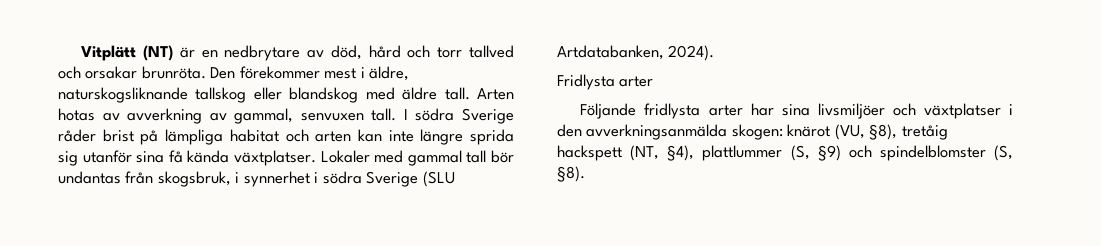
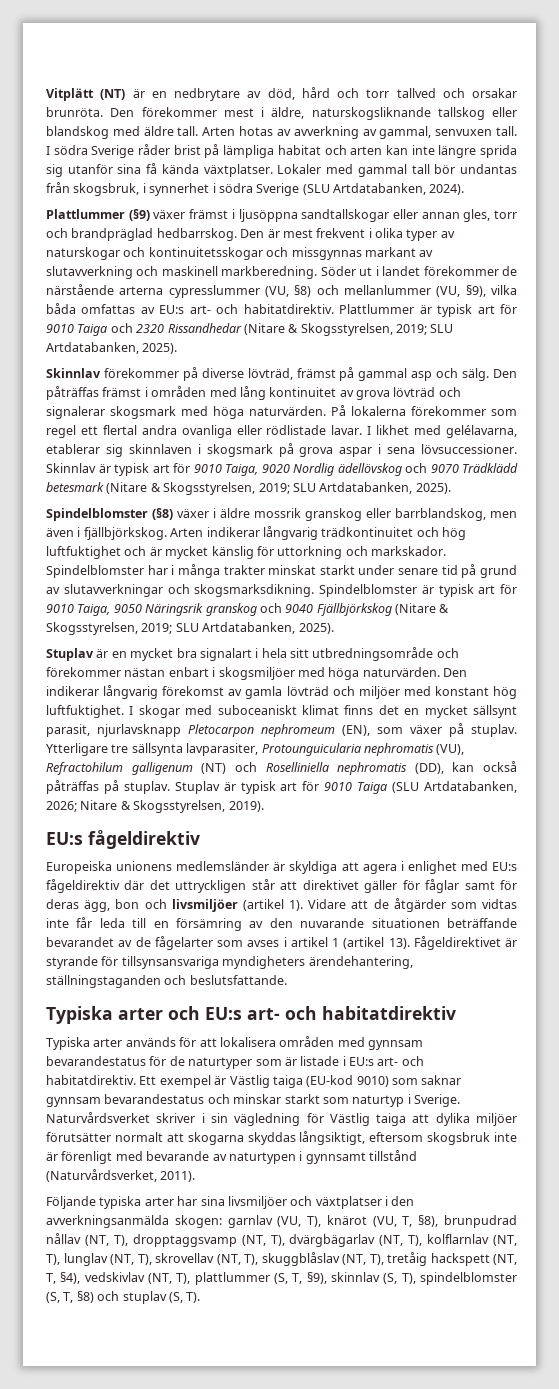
[557,74,654,90] Fridlysta arter -> [46,209,517,222] [46,228,455,241] [46,247,434,260] [46,266,518,279] [46,284,517,298] [46,303,517,317] [46,323,454,336] [46,342,178,354] [46,367,518,381] [46,386,461,400] [46,405,517,419] [46,425,518,438] [46,443,517,457] [46,463,518,476] [46,482,451,495] [46,508,517,521] [46,526,466,540] [46,546,446,559] [46,564,517,578] [46,584,517,597] [46,603,450,616] [46,622,334,635] [46,647,459,661] [46,667,467,680] [46,685,518,699] [46,705,517,718] [46,723,517,737] [46,743,465,756] [46,761,517,775] [46,780,518,794] [46,800,264,813] [46,830,200,849] [46,861,518,874] [46,879,517,893] [46,898,518,912] [46,917,517,931] [46,936,517,950] [46,956,413,969] [46,975,287,988] [46,1006,456,1024] [46,1036,423,1050] [46,1056,424,1069] [46,1075,462,1088] [46,1094,460,1107] [46,1112,518,1126] [46,1131,517,1145] [46,1150,417,1164] [46,1169,196,1182] Plattlummer (§9) växer främst i ljusöppna sandtallskogar eller annan gles, torr och brandpräglad hedbarrskog. Den är mest frekvent i olika typer av naturskogar och kontinuitetsskogar och missgynnas markant av slutavverkning och maskinell markberedning. Söder ut i landet förekommer de närstående arterna cypresslummer (VU, §8) och mellanlummer (VU, §9), vilka båda omfattas av EU:s art- och habitatdirektiv. Plattlummer är typisk art för 9010 Taiga och 2320 Rissandhedar (Nitare & Skogsstyrelsen, 2019; SLU Artdatabanken, 2025). // Skinnlav förekommer på diverse lövträd, främst på gammal asp och sälg. Den påträffas främst i områden med lång kontinuitet av grova lövträd och signalerar skogsmark med höga naturvärden. På lokalerna förekommer som regel ett flertal andra ovanliga eller rödlistade lavar. I likhet med gelélavarna, etablerar sig skinnlaven i skogsmark på grova aspar i sena lövsuccessioner. Skinnlav är typisk art för 9010 Taiga, 9020 Nordlig ädellövskog och 9070 Trädklädd betesmark (Nitare & Skogsstyrelsen, 2019; SLU Artdatabanken, 2025). // Spindelblomster (§8) växer i äldre mossrik granskog eller barrblandskog, men även i fjällbjörkskog. Arten indikerar långvarig trädkontinuitet och hög luftfuktighet och är mycket känslig för uttorkning och markskador. Spindelblomster har i många trakter minskat starkt under senare tid på grund av slutavverkningar och skogsmarksdikning. Spindelblomster är typisk art för 9010 Taiga, 9050 Näringsrik granskog och 9040 Fjällbjörkskog (Nitare & Skogsstyrelsen, 2019; SLU Artdatabanken, 2025). // Stuplav är en mycket bra signalart i hela sitt utbredningsområde och förekommer nästan enbart i skogsmiljöer med höga naturvärden. Den indikerar långvarig förekomst av gamla lövträd och miljöer med konstant hög luftfuktighet. I skogar med suboceaniskt klimat finns det en mycket sällsynt parasit, njurlavsknapp Pletocarpon nephromeum (EN), som växer på stuplav. Ytterligare tre sällsynta lavparasiter, Protounguicularia nephromatis (VU), Refractohilum galligenum (NT) och Roselliniella nephromatis (DD), kan också påträffas på stuplav. Stuplav är typisk art för 9010 Taiga (SLU Artdatabanken, 2026; Nitare & Skogsstyrelsen, 2019). // EU:s fågeldirektiv // Europeiska unionens medlemsländer är skyldiga att agera i enlighet med EU:s fågeldirektiv där det uttryckligen står att direktivet gäller för fåglar samt för deras ägg, bon och livsmiljöer (artikel 1). Vidare att de åtgärder som vidtas inte får leda till en försämring av den nuvarande situationen beträffande bevarandet av de fågelarter som avses i artikel 1 (artikel 13). Fågeldirektivet är styrande för tillsynsansvariga myndigheters ärendehantering, ställningstaganden och beslutsfattande. // Typiska arter och EU:s art- och habitatdirektiv // Typiska arter används för att lokalisera områden med gynnsam bevarandestatus för de naturtyper som är listade i EU:s art- och habitatdirektiv. Ett exempel är Västlig taiga (EU-kod 9010) som saknar gynnsam bevarandestatus och minskar starkt som naturtyp i Sverige. Naturvårdsverket skriver i sin vägledning för Västlig taiga att dylika miljöer förutsätter normalt att skogarna skyddas långsiktigt, eftersom skogsbruk inte är förenligt med bevarande av naturtypen i gynnsamt tillstånd (Naturvårdsverket, 2011).
[644,103,701,119] fridlysta -> [99,1196,142,1209] typiska
[787,124,948,140] [557,145,1013,161] [557,166,585,182] knärot (VU, §8), tretåig hackspett (NT, §4), plattlummer (S, §9) och spindelblomster (S, §8). -> [227,1215,517,1228] [46,1233,517,1247] [46,1252,517,1266] [46,1272,517,1285] [46,1291,201,1304] garnlav (VU, T), knärot (VU, T, §8), brunpudrad nållav (NT, T), dropptaggsvamp (NT, T), dvärgbägarlav (NT, T), kolflarnlav (NT, T), lunglav (NT, T), skrovellav (NT, T), skuggblåslav (NT, T), tretåig hackspett (NT, T, §4), vedskivlav (NT, T), plattlummer (S, T, §9), skinnlav (S, T), spindelblomster (S, T, §8) och stuplav (S, T).

